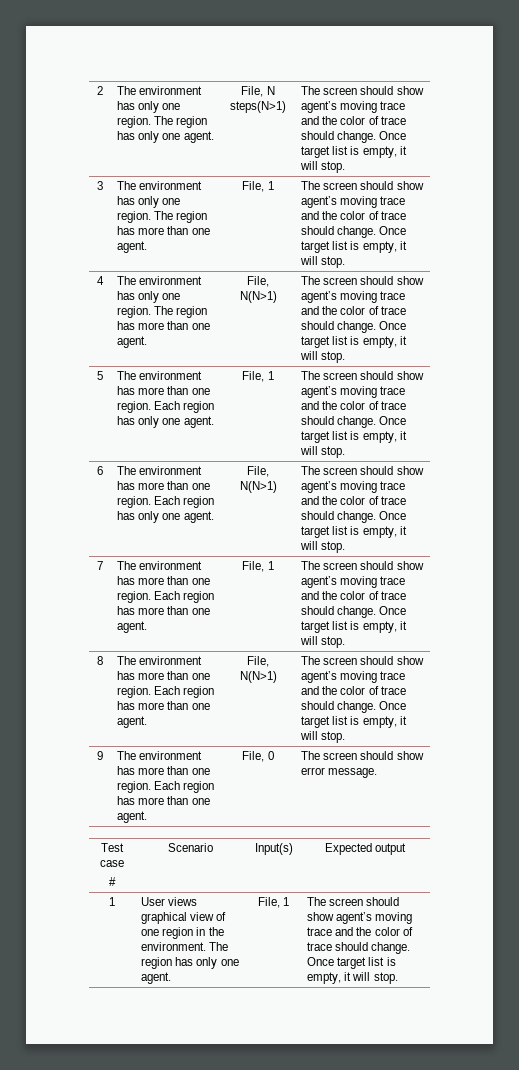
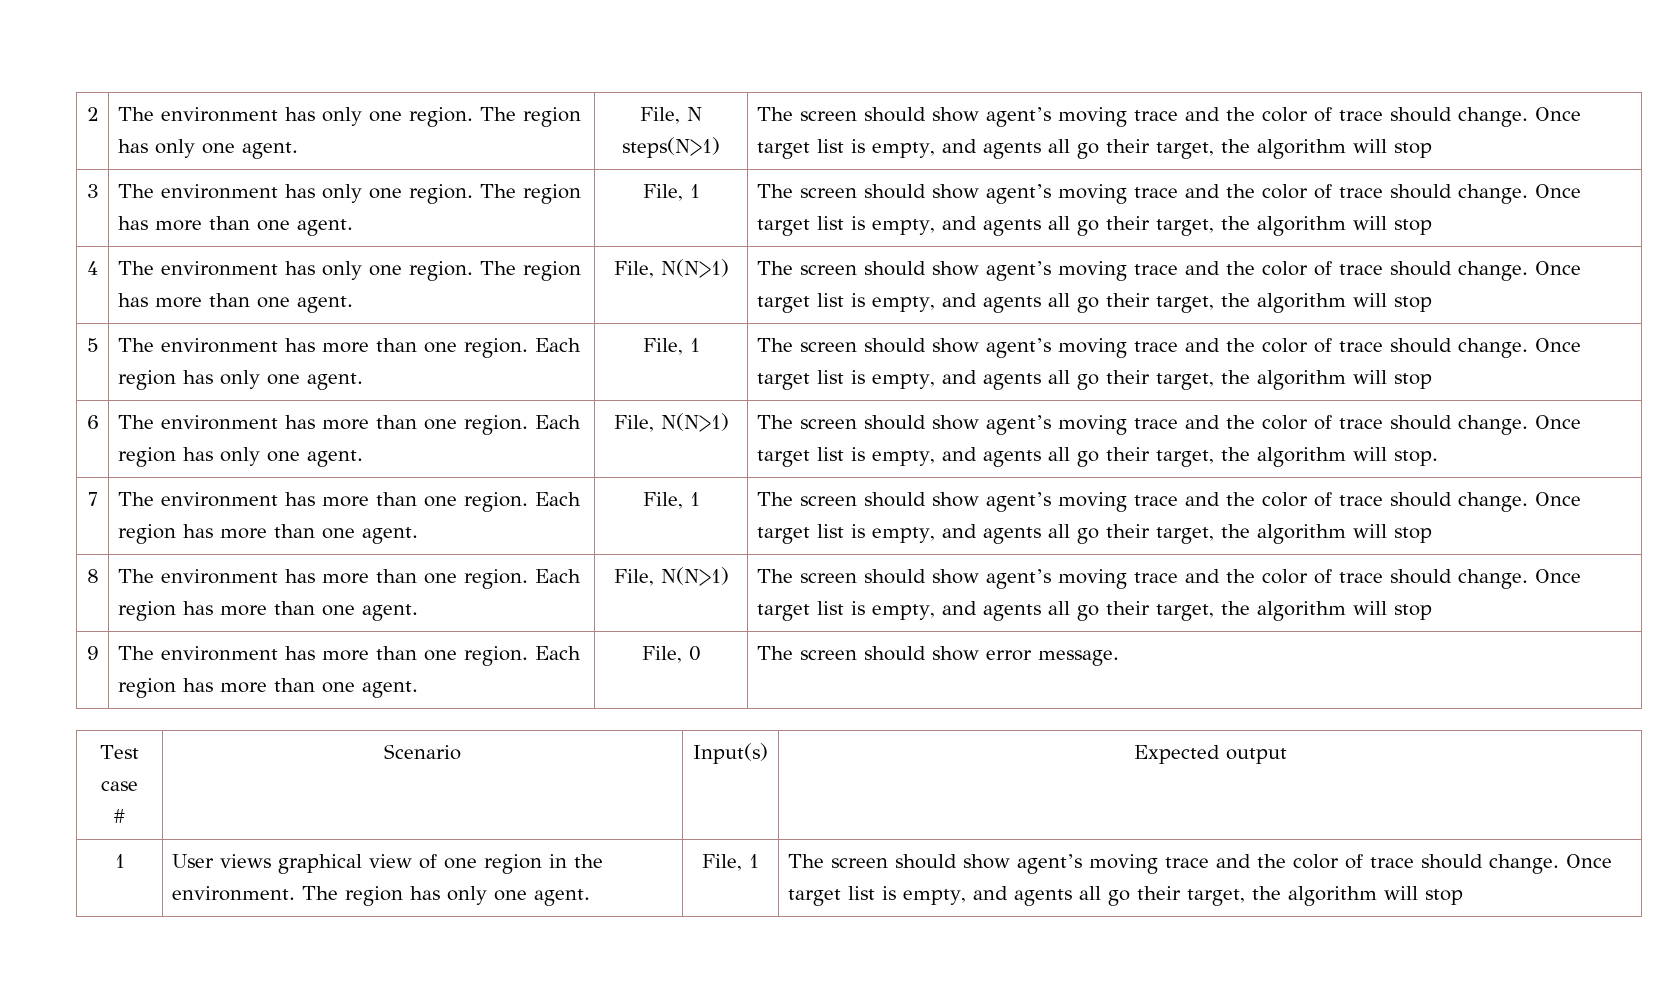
[399,146,407,155] [300,161,346,173] it will stop. -> [941,139,1432,159] and agents all go their target, the algorithm will stop
[399,241,407,250] [300,256,346,268] it will stop. -> [941,216,1432,236] and agents all go their target, the algorithm will stop
[399,336,407,345] [300,351,346,363] it will stop. -> [941,293,1432,313] and agents all go their target, the algorithm will stop
[399,431,407,440] [300,446,346,458] it will stop. -> [941,370,1432,390] and agents all go their target, the algorithm will stop
[399,526,407,535] it -> [941,447,1346,467] and agents all go their target, the algorithm
[399,621,407,630] [300,636,346,648] it will stop. -> [941,524,1432,544] and agents all go their target, the algorithm will stop
[399,716,407,725] [300,731,346,743] it will stop. -> [941,601,1432,621] and agents all go their target, the algorithm will stop
[344,972,398,984] it will stop. -> [972,886,1463,906] and agents all go their target, the algorithm will stop

